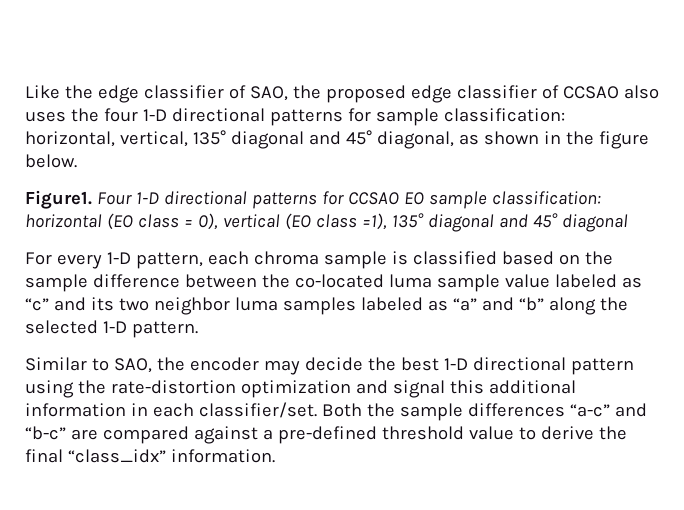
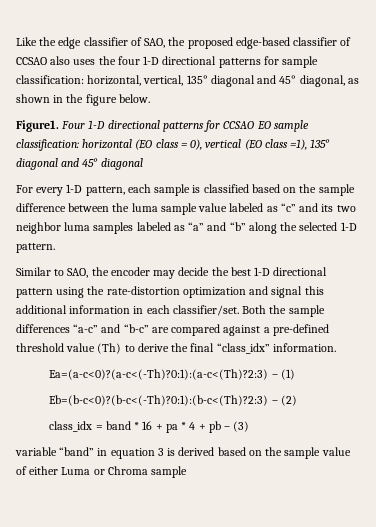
[410,85,452,103] edge -> [235,37,290,49] edge-based
[253,251,319,265] chroma -> (151, 188) none
[294,274,384,288] co-located -> (130, 207) none
(514, 433) none -> [97,343,122,354] (Th)
(275, 456) none -> [49,369,295,380] [49,395,297,406] [49,421,250,433] [15,447,351,459] [16,466,188,478] // Ea=(a-c<0)?(a-c<(-Th)?0:1):(a-c<(Th)?2:3) – (1) // Eb=(b-c<0)?(b-c<(-Th)?0:1):(b-c<(Th)?2:3) – (2) // class_idx = band * 16 + pa * 4 + pb – (3) // variable “band” in equation 3 is derived based on the sample value of either Luma or Chroma sample

